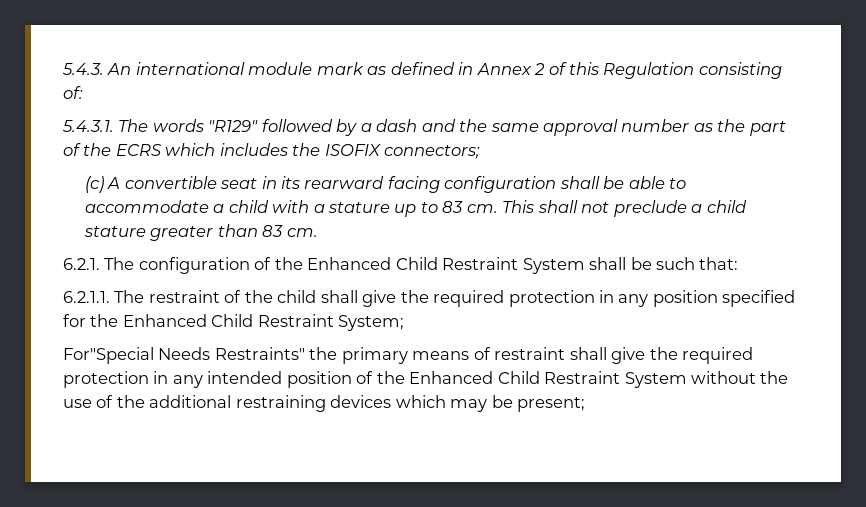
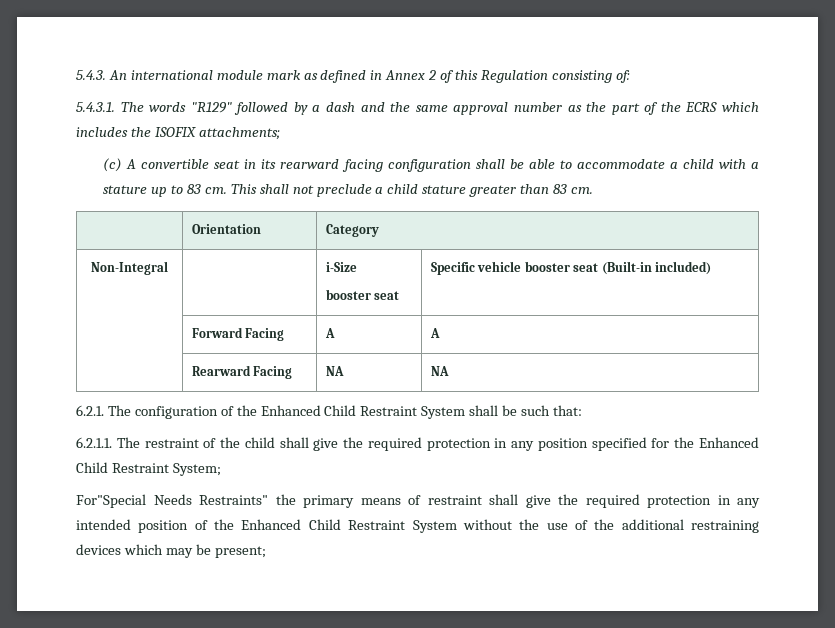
[384,145,481,159] connectors; -> [198,127,280,140] attachments;
(318, 232) none -> [191,224,261,234] [325,224,379,237] [91,261,168,275] [325,262,357,272] [325,289,400,300] [430,261,712,275] [191,327,285,341] [324,328,335,338] [429,328,440,338] [191,365,293,379] [325,366,344,376] [430,366,449,376] // | Orientation | Category // Non-Integral | | i-Size // booster seat | Specific vehicle booster seat (Built-in included) // | Forward Facing | A | A // | Rearward Facing | NA | NA

